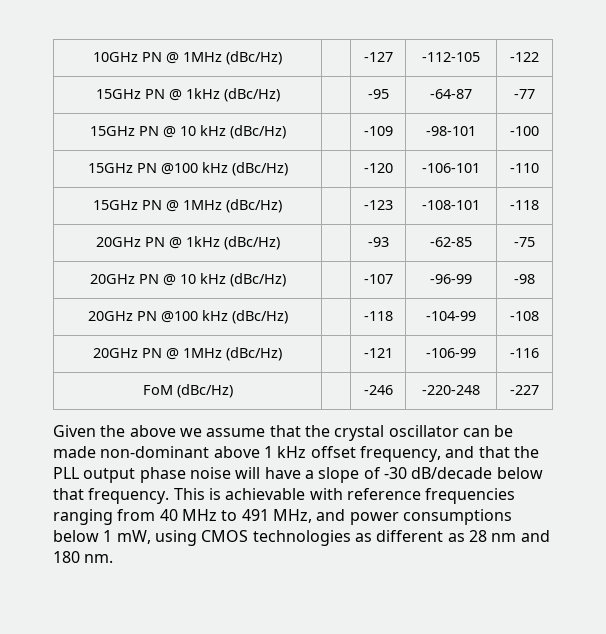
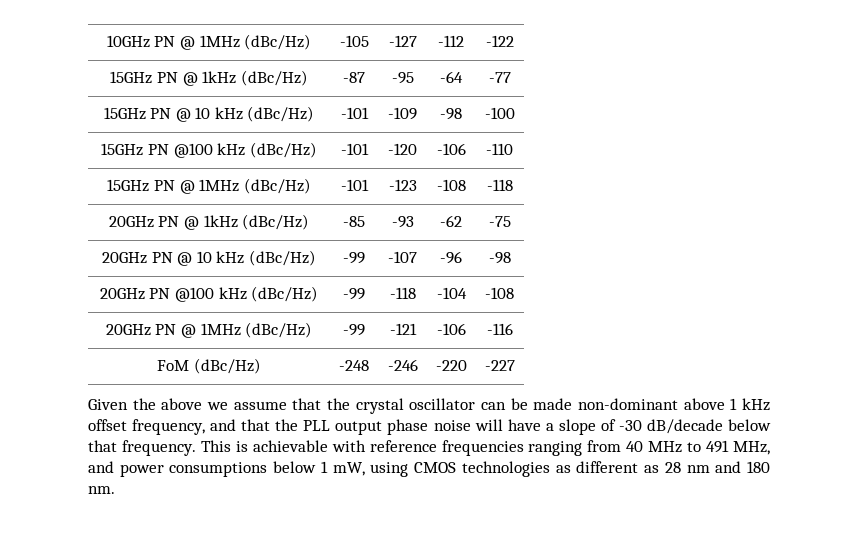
(282, 58) none -> [339,35,369,47] -105
[422,52,480,62] -112-105 -> [438,35,464,47] -112
(280, 95) none -> [343,72,365,83] -87
[430,89,472,99] -64-87 -> [440,71,463,83] -64
(286, 132) none -> [340,107,369,119] -101
[426,126,476,136] -98-101 -> [440,108,462,120] -98
(288, 169) none -> [340,143,369,155] -101
[422,163,480,173] -106-101 -> [436,143,466,155] -106
(282, 206) none -> [340,179,369,191] -101
[422,200,480,210] -108-101 -> [436,179,466,191] -108
(280, 243) none -> [343,216,365,227] -85
[430,237,472,247] -62-85 -> [440,215,462,227] -62
(286, 280) none -> [343,252,365,264] -99
[430,274,472,284] -96-99 -> [440,251,462,264] -96
(288, 317) none -> [343,288,365,300] -99
[426,311,476,321] -104-99 -> [436,287,467,299] -104
(282, 354) none -> [343,324,365,336] -99
[426,348,476,358] -106-99 -> [436,323,466,335] -106
(233, 391) none -> [339,360,369,371] -248
[422,385,480,395] -220-248 -> [435,360,467,371] -220

